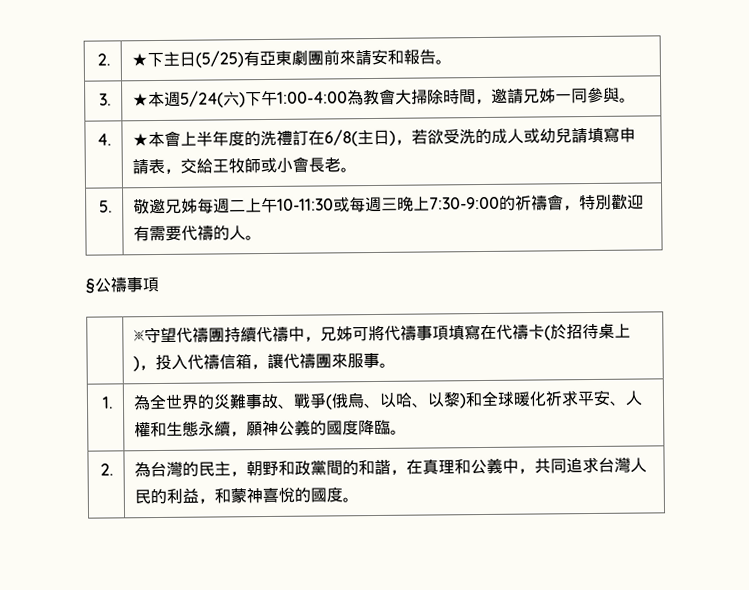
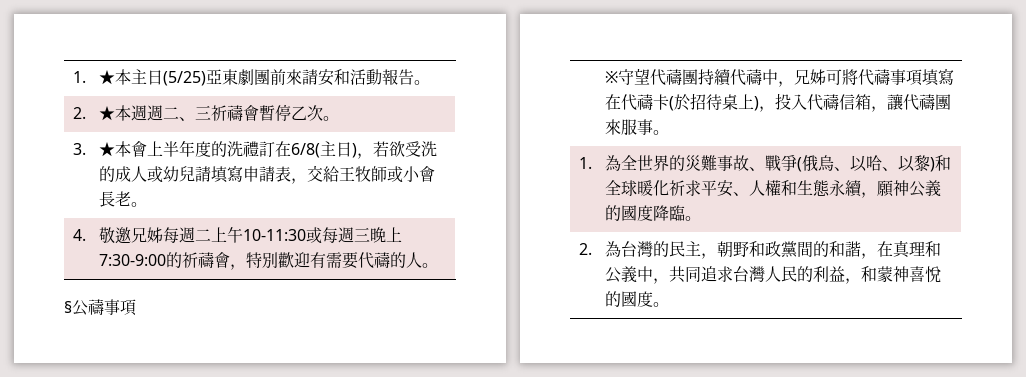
[96,53,111,66] [131,51,165,68] 2. | ★下 -> [72,71,86,83] [99,69,132,85] 1. | ★本
[243,51,261,67] 有 -> (207, 78) none
(405, 57) none -> [350,69,383,85] 活動
[98,93,112,106] 3. -> [72,107,86,119] 2.
[180,86,637,108] [96,133,112,146] 5/24(六)下午1:00-4:00為教會大掃除時間，邀請兄姊一同參與。 // 4. -> [147,104,340,121] [72,143,86,155] 週二、三祈禱會暫停乙次。 // 3.
[98,200,113,213] 5. -> [72,229,86,241] 4.

